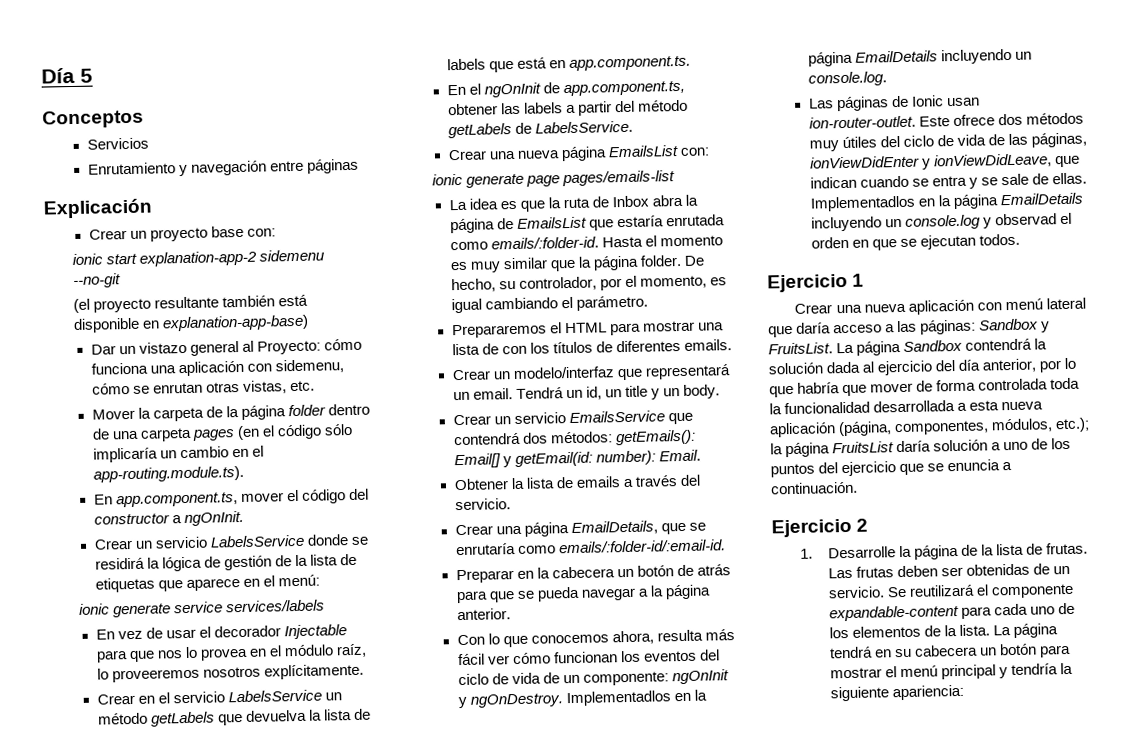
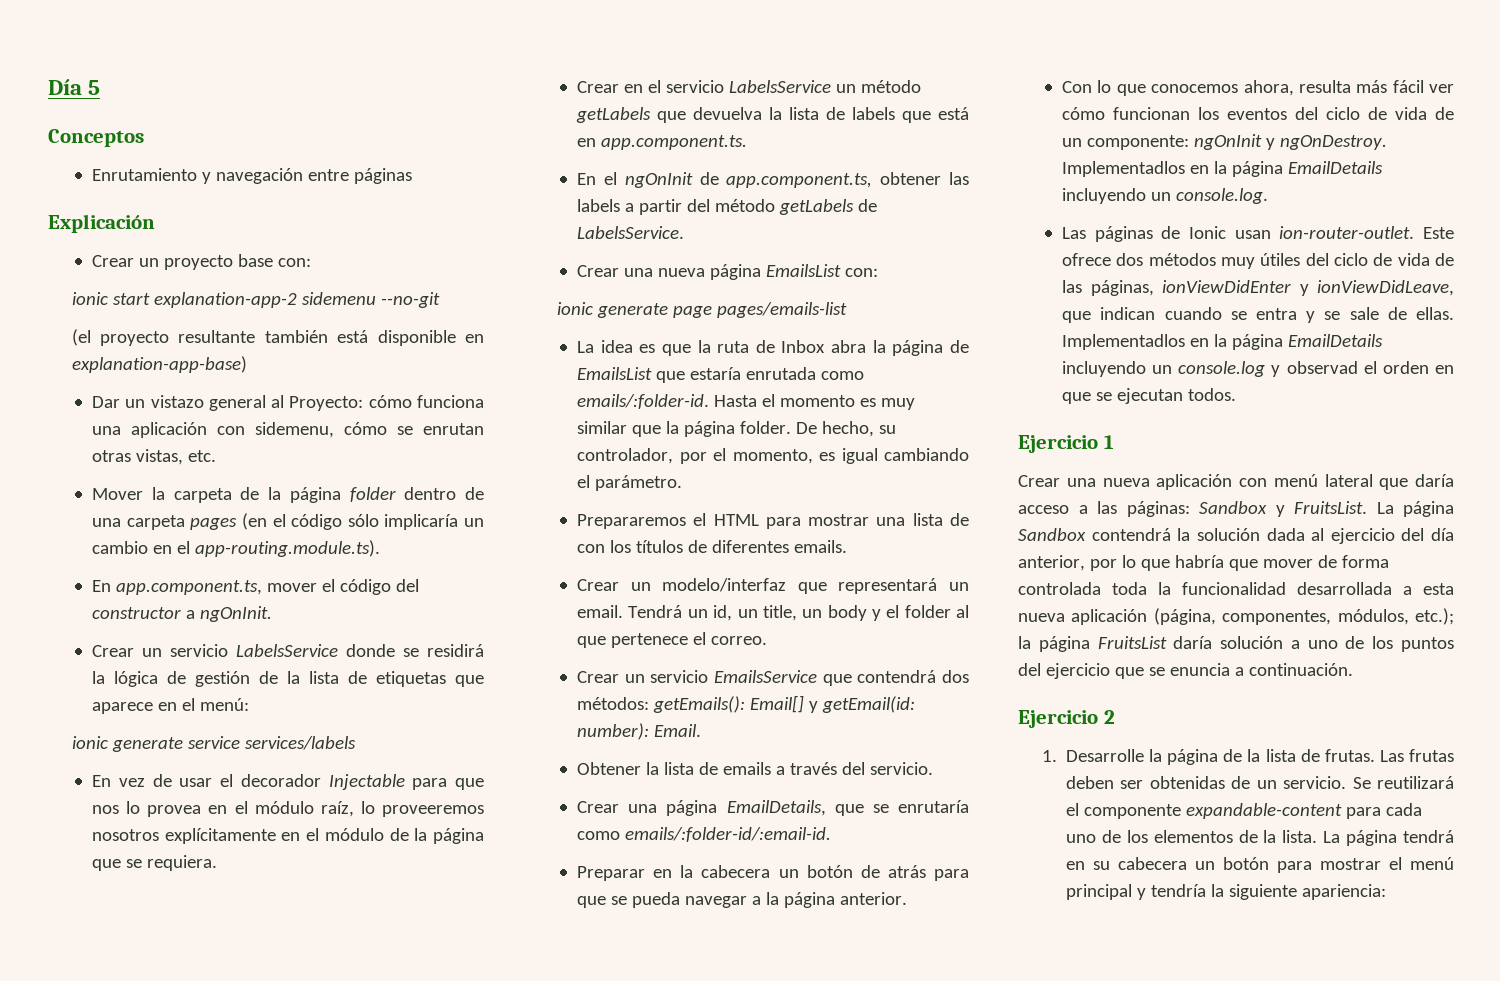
[86,137,149,150] // Servicios -> (144, 138) none
[263,663,364,680] explícitamente. -> [164,828,484,844] [92,855,218,871] explícitamente en el módulo de la página que se requiera.
[624,384,720,400] title y un body. -> [762,605,969,621] [577,632,768,648] title, un body y el folder al que pertenece el correo.

